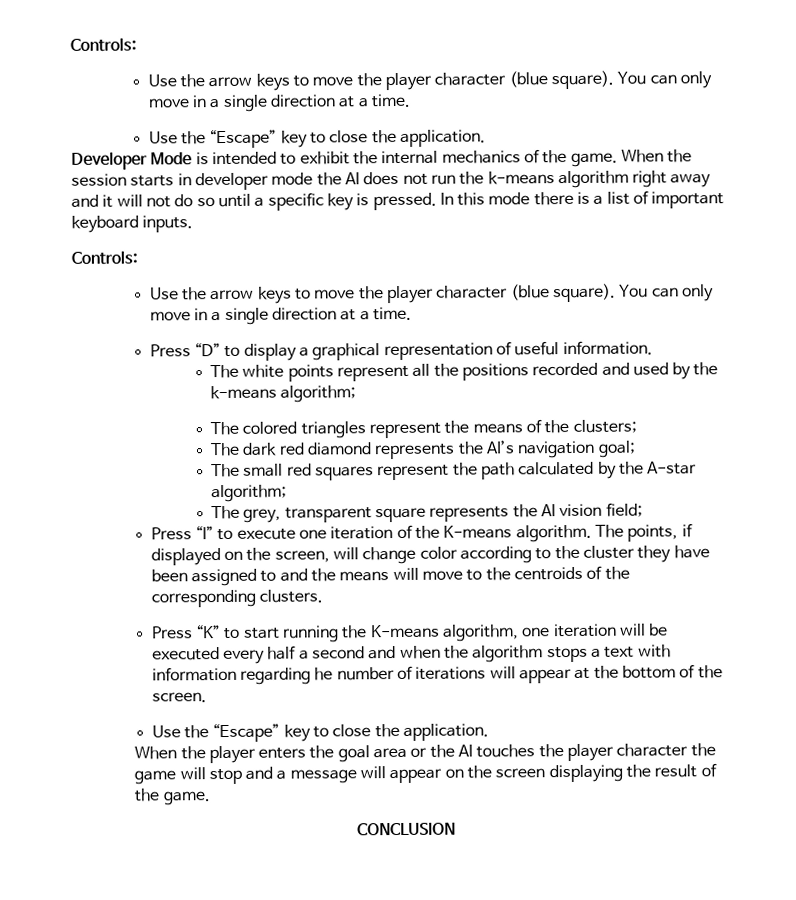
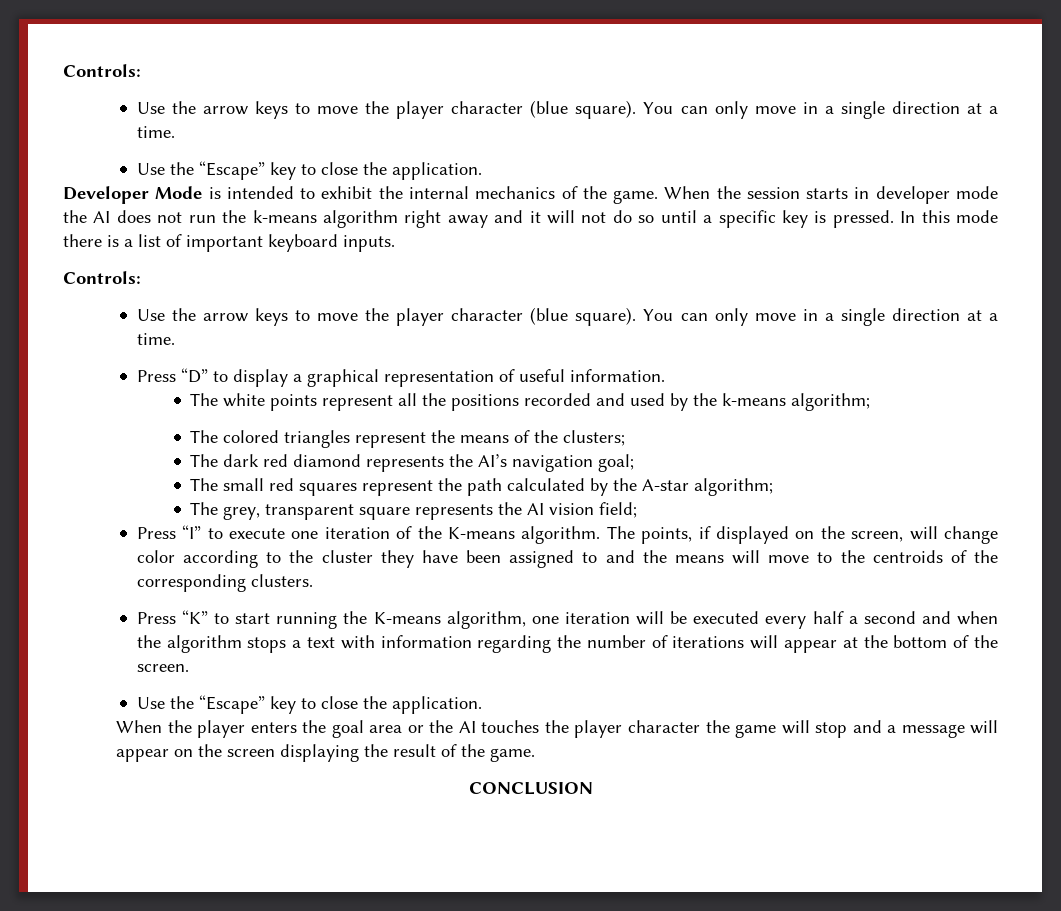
[314,667,334,681] he -> [557,635,582,648] the

